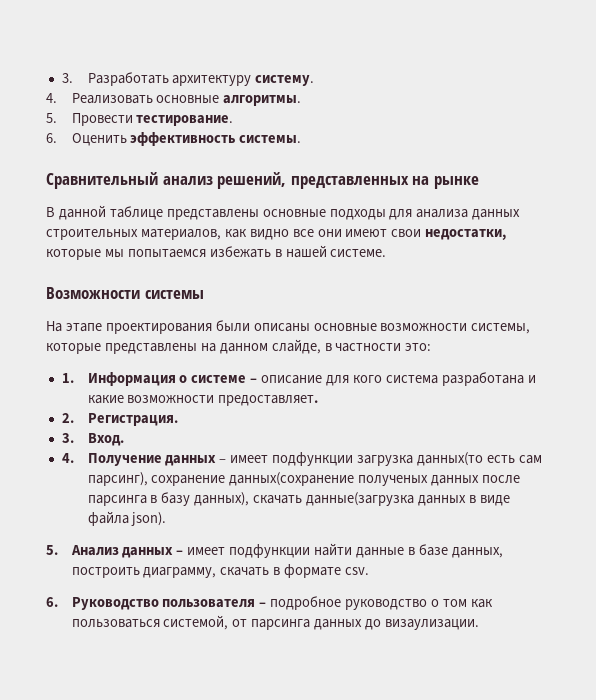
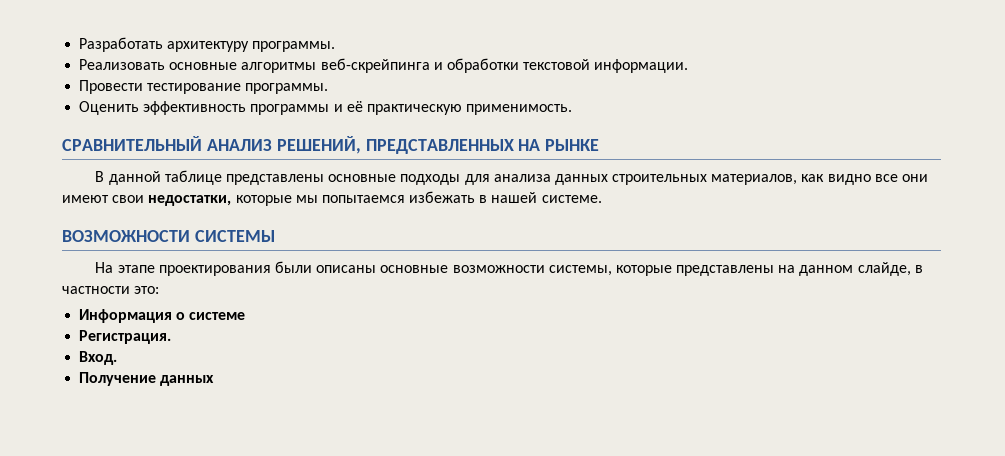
[61,73,73,83] 3. -> (79, 44) none
[255,75,315,86] [46,93,302,106] [46,113,234,126] [46,132,302,146] [46,172,479,189] систему. // 4. Реализовать основные алгоритмы. // 5. Провести тестирование. // 6. Оценить эффективность системы. // Сравнительный анализ решений, представленных на рынке -> [252,41,336,52] [79,58,689,73] [79,80,329,94] [79,101,573,115] [62,136,600,154] программы. // Реализовать основные алгоритмы веб-скрейпинга и обработки текстовой информации. // Провести тестирование программы. // Оценить эффективность программы и её практическую применимость. // СРАВНИТЕЛЬНЫЙ АНАЛИЗ РЕШЕНИЙ, ПРЕДСТАВЛЕННЫХ НА РЫНКЕ
[46,287,204,299] Возможности системы -> [62,230,275,242] ВОЗМОЖНОСТИ СИСТЕМЫ
[61,373,74,383] 1. -> (160, 290) none
[250,372,536,386] [87,395,319,406] [61,413,74,423] – описание для кого система разработана и какие возможности предоставляет. // 2. -> (246, 316) //
[61,433,74,443] 3. -> (172, 337) none
[61,453,74,463] 4. -> (118, 358) none
[219,452,542,466] [87,472,521,486] [87,492,510,506] [87,511,167,526] [46,543,503,558] [71,564,370,578] [46,596,493,610] [71,615,480,630] – имеет подфункции загрузка данных(то есть сам парсинг), сохранение данных(сохранение полученых данных после парсинга в базу данных), скачать данные(загрузка данных в виде файла json). // 5. Анализ данных – имеет подфункции найти данные в базе данных, построить диаграмму, скачать в формате csv. // 6. Руководство пользователя – подробное руководство о том как пользоваться системой, от парсинга данных до визаулизации. -> (215, 380) none

